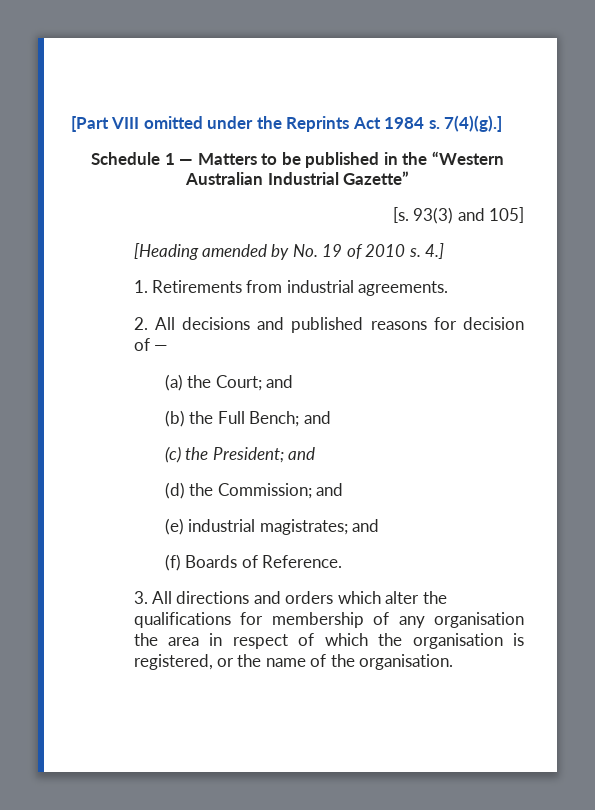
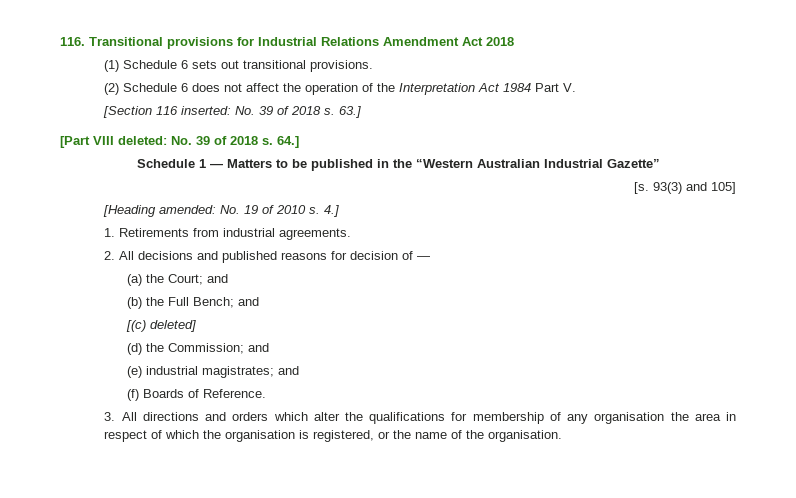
[71,115,503,132] [Part VIII omitted under the Reprints Act 1984 s. 7(4)(g).] -> [60,37,514,49] [104,60,374,72] [104,83,577,95] [103,106,362,118] [60,136,299,148] 116. Transitional provisions for Industrial Relations Amendment Act 2018 // (1) Schedule 6 sets out transitional provisions. // (2) Schedule 6 does not affect the operation of the Interpretation Act 1984 Part V. // [Section 116 inserted: No. 39 of 2018 s. 63.] // [Part VIII deleted: No. 39 of 2018 s. 64.]
[201,244,290,260] amended by -> [159,205,217,214] amended:
[164,446,316,463] (c) the President; and -> [125,320,196,332] [(c) deleted]

